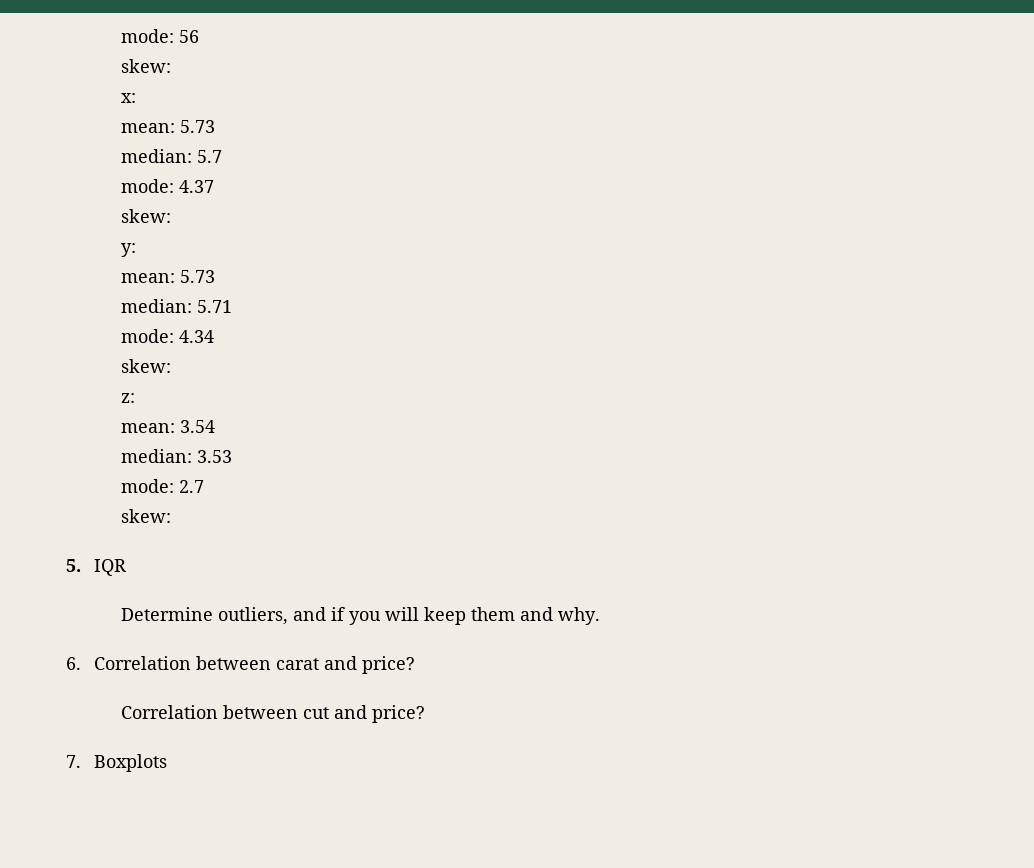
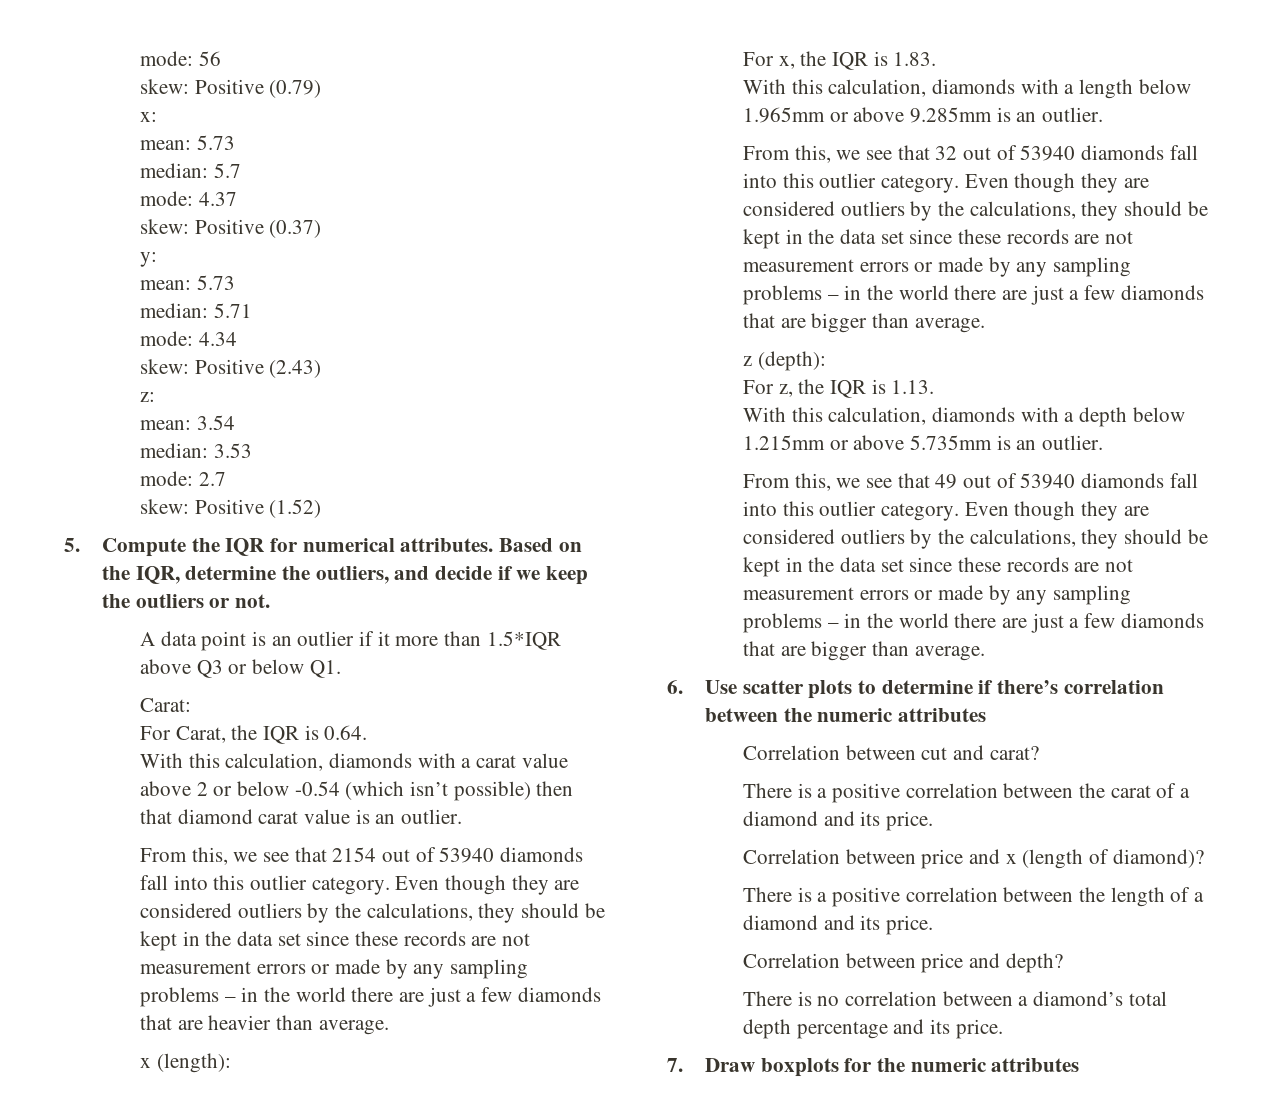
(172, 66) none -> [194,79,322,98] Positive (0.79)
(172, 216) none -> [194,219,322,238] Positive (0.37)
(172, 366) none -> [194,359,322,378] Positive (2.43)
(172, 516) none -> [194,499,322,518] Positive (1.52)
[93,559,126,576] [121,607,601,625] [66,656,415,674] [121,705,426,723] [66,754,167,772] IQR // Determine outliers, and if you will keep them and why. // 6. Correlation between carat and price? // Correlation between cut and price? // 7. Boxplots -> [102,538,582,557] [102,566,589,585] [102,594,271,608] [140,631,561,651] [140,659,341,678] [140,698,192,712] [140,725,368,744] [140,753,568,771] [140,781,574,801] [140,809,463,824] [140,847,584,865] [140,875,580,895] [140,903,605,923] [140,931,531,951] [140,959,529,979] [140,987,601,1007] [140,1015,389,1035] [140,1053,231,1073] [743,51,937,70] [743,79,1191,99] [743,107,1104,123] [743,145,1198,163] [743,173,1149,193] [743,201,1208,221] [743,229,1134,249] [743,257,1132,277] [743,285,1204,305] [743,313,985,333] [743,351,826,371] [743,379,935,398] [743,407,1185,427] [743,435,1104,450] [743,473,1198,491] [743,501,1149,521] [743,529,1208,549] [743,557,1134,577] [743,585,1132,605] [743,613,1204,633] [743,641,985,661] [667,680,1164,699] [705,708,987,722] [743,745,1039,760] [743,783,1191,803] [743,811,934,831] [743,849,1204,869] [743,887,1205,907] [743,915,934,935] [743,953,1063,973] [743,991,1167,1006] [743,1019,1003,1039] [667,1058,1080,1077] Compute the IQR for numerical attributes. Based on the IQR, determine the outliers, and decide if we keep the outliers or not. // A data point is an outlier if it more than 1.5*IQR above Q3 or below Q1. // Carat: // For Carat, the IQR is 0.64. // With this calculation, diamonds with a carat value above 2 or below -0.54 (which isn’t possible) then that diamond carat value is an outlier. // From this, we see that 2154 out of 53940 diamonds fall into this outlier category. Even though they are considered outliers by the calculations, they should be kept in the data set since these records are not measurement errors or made by any sampling problems – in the world there are just a few diamonds that are heavier than average. // x (length): // For x, the IQR is 1.83. // With this calculation, diamonds with a length below 1.965mm or above 9.285mm is an outlier. // From this, we see that 32 out of 53940 diamonds fall into this outlier category. Even though they are considered outliers by the calculations, they should be kept in the data set since these records are not measurement errors or made by any sampling problems – in the world there are just a few diamonds that are bigger than average. // z (depth): // For z, the IQR is 1.13. // With this calculation, diamonds with a depth below 1.215mm or above 5.735mm is an outlier. // From this, we see that 49 out of 53940 diamonds fall into this outlier category. Even though they are considered outliers by the calculations, they should be kept in the data set since these records are not measurement errors or made by any sampling problems – in the world there are just a few diamonds that are bigger than average. // 6. Use scatter plots to determine if there’s correlation between the numeric attributes // Correlation between cut and carat? // There is a positive correlation between the carat of a diamond and its price. // Correlation between price and x (length of diamond)? // There is a positive correlation between the length of a diamond and its price. // Correlation between price and depth? // There is no correlation between a diamond’s total depth percentage and its price. // 7. Draw boxplots for the numeric attributes

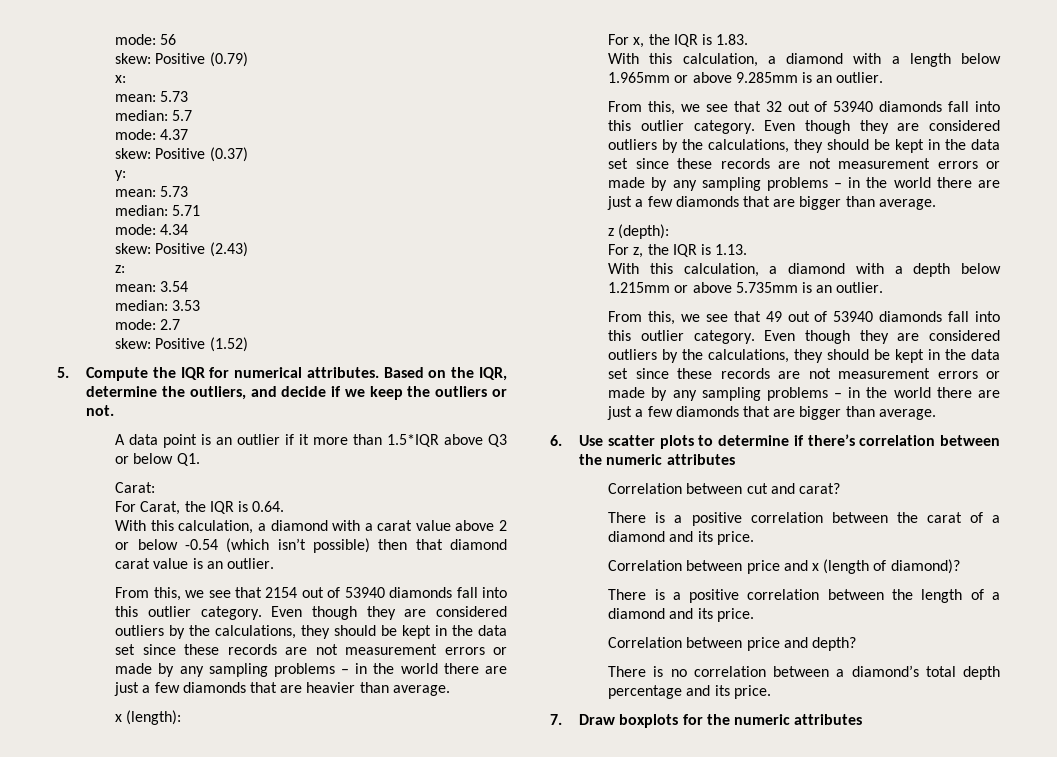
[329,753,413,768] diamonds -> [257,520,328,531] a diamond
[932,79,1016,94] diamonds -> [767,53,844,64] a diamond
[932,407,1016,422] diamonds -> [769,263,846,274] a diamond

